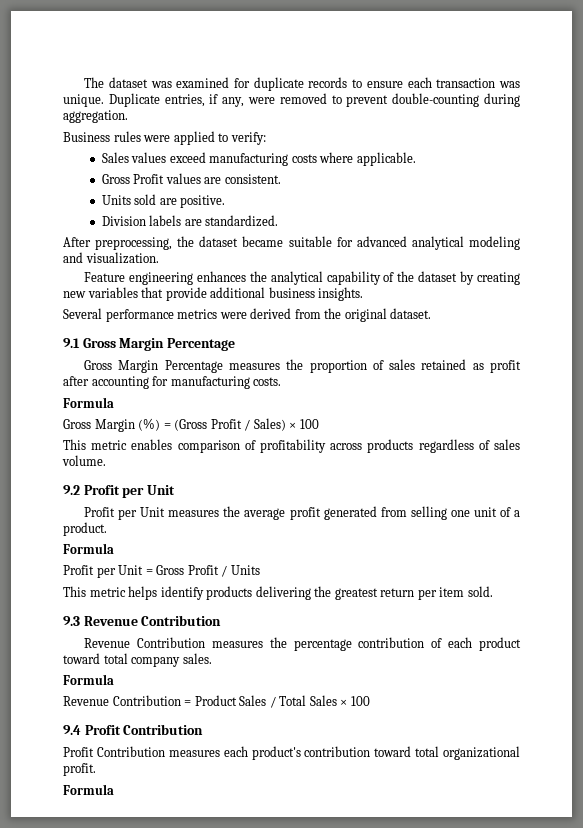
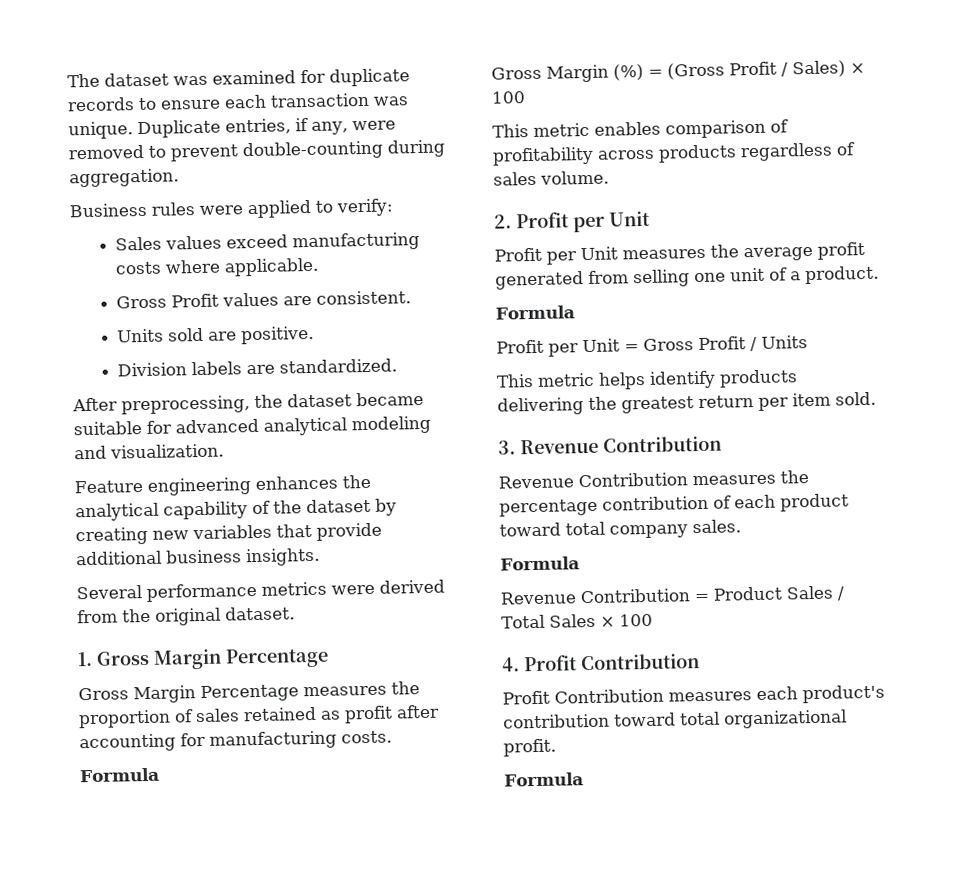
[63,338,80,348] 9.1 -> [77,651,93,667] 1.
[63,485,80,495] 9.2 -> [494,214,512,229] 2.
[63,616,80,626] 9.3 -> [498,440,516,455] 3.
[63,725,81,735] 9.4 -> [501,657,520,672] 4.

